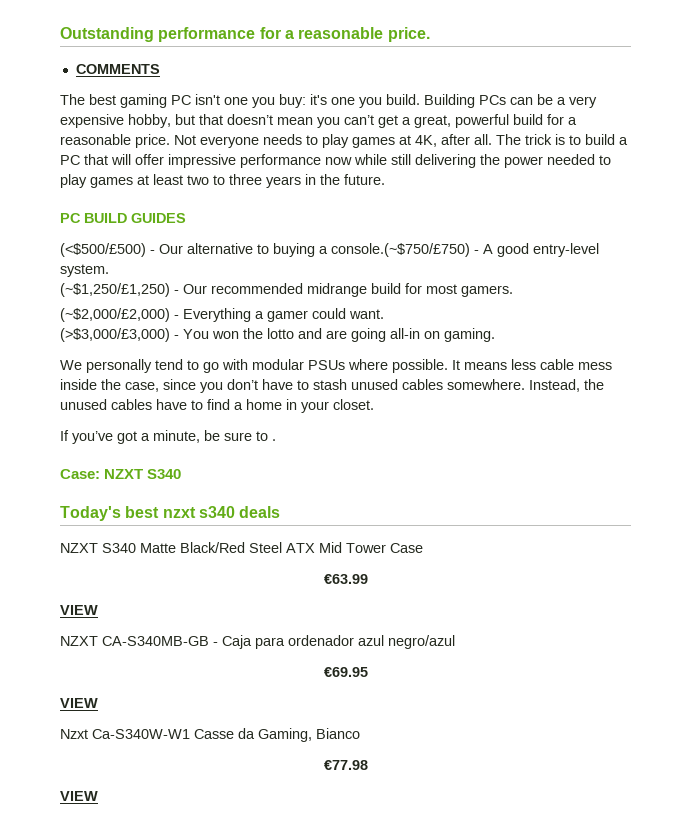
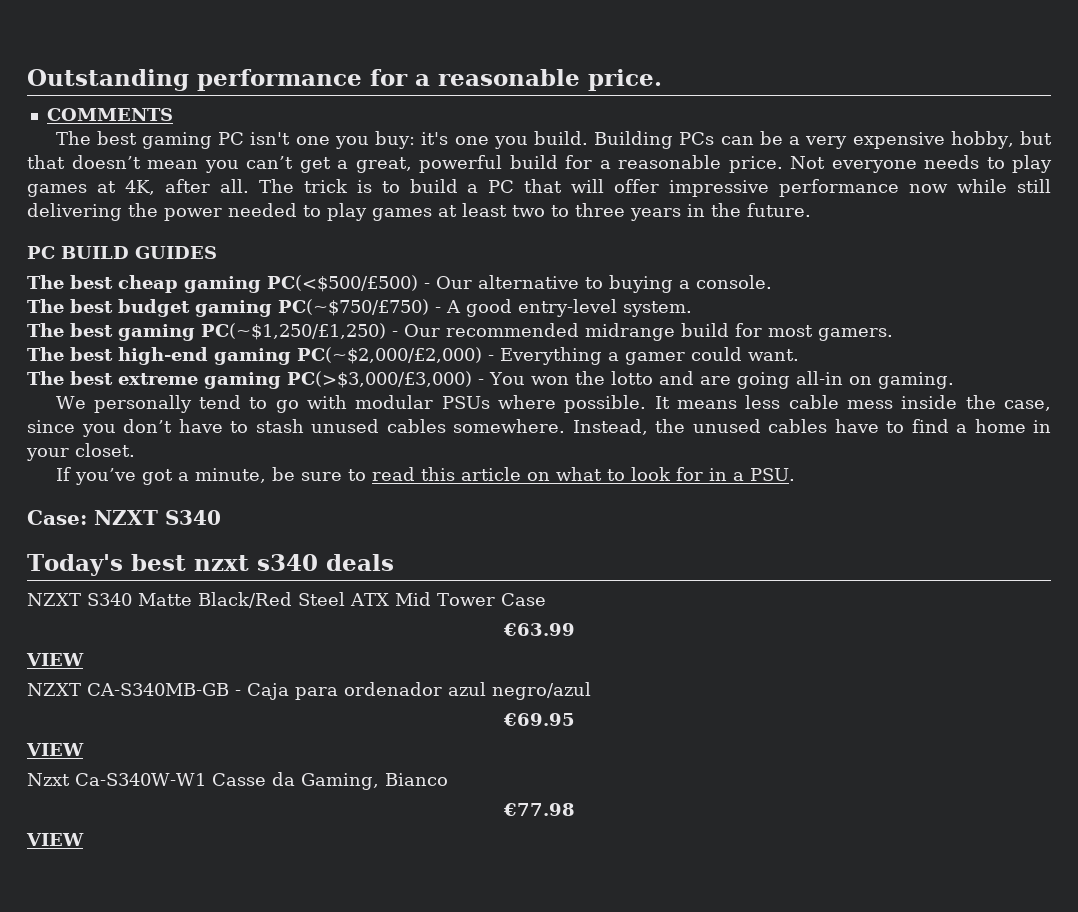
[60,243,146,257] (<$500/£500) -> [27,275,418,293] The best cheap gaming PC(<$500/£500)
[331,243,470,257] console.(~$750/£750) -> [696,275,772,289] [27,299,429,317] console. // The best budget gaming PC(~$750/£750)
[60,283,170,297] (~$1,250/£1,250) -> [27,323,386,341] The best gaming PC(~$1,250/£1,250)
[60,308,170,322] (~$2,000/£2,000) -> [27,347,482,365] The best high-end gaming PC(~$2,000/£2,000)
[60,328,170,342] (>$3,000/£3,000) -> [27,371,472,389] The best extreme gaming PC(>$3,000/£3,000)
[272,439,276,441] . -> [371,467,795,481] read this article on what to look for in a PSU.

